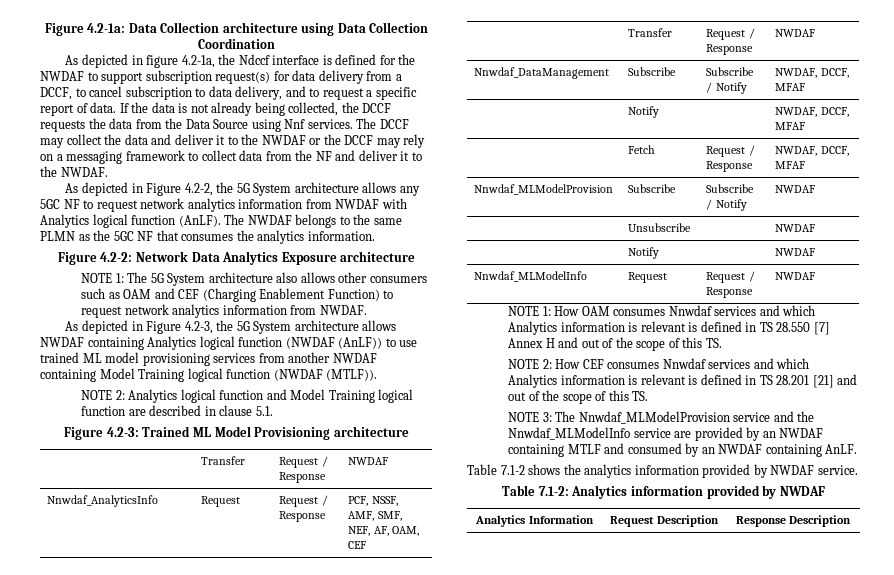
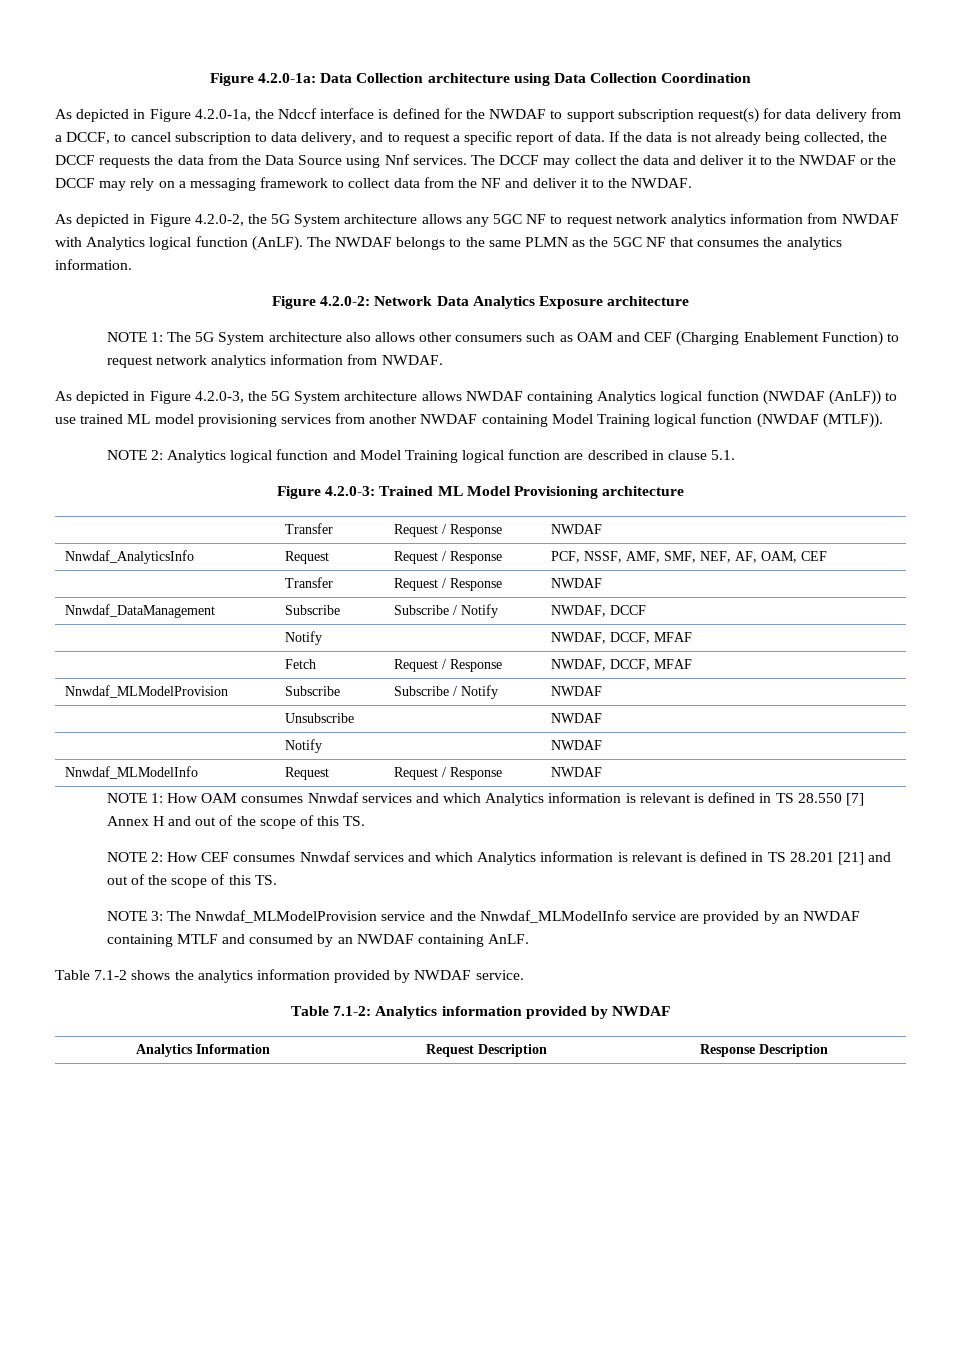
[44,23,126,36] Figure 4.2-1a: -> [209,73,316,86] Figure 4.2.0-1a:
[146,55,215,68] figure 4.2-1a, -> [149,109,251,122] Figure 4.2.0-1a,
[184,183,213,196] 4.2-2, -> [194,214,244,226] 4.2.0-2,
[100,252,133,262] 4.2-2: -> [320,296,371,306] 4.2.0-2:
[184,321,213,334] 4.2-3, -> [194,391,244,403] 4.2.0-3,
[106,427,139,437] 4.2-3: -> [325,486,376,496] 4.2.0-3:
[820,68,849,78] [775,83,806,91] DCCF, MFAF -> [610,605,647,615] DCCF

